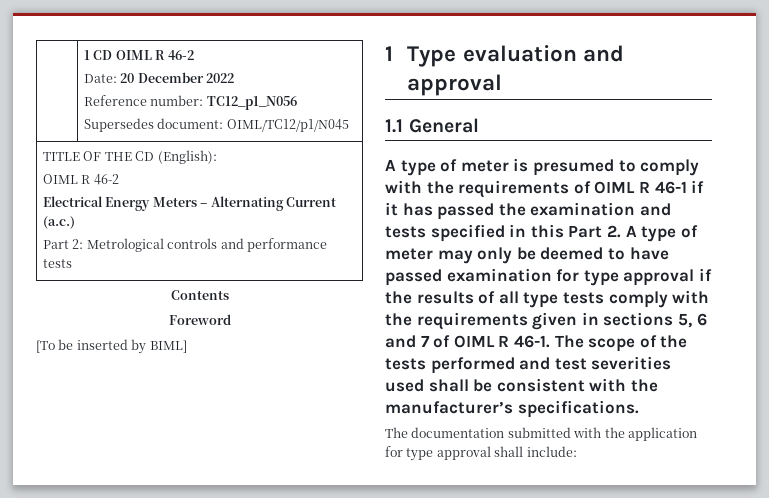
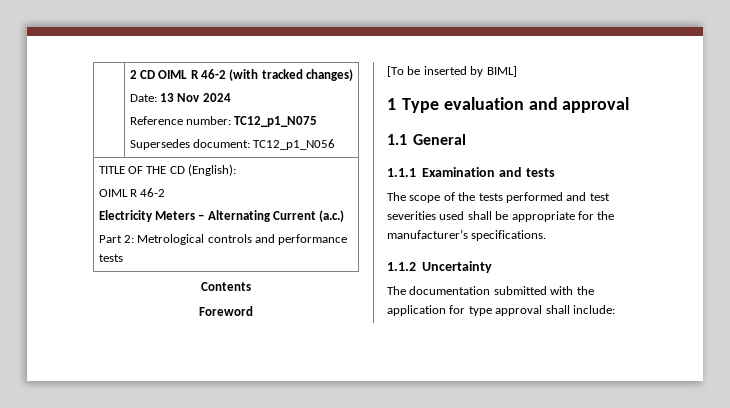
[84,50,91,60] | 1 -> [129,70,137,79] | 2
[84,72,235,83] // Date: 20 December 2022 -> [229,69,354,81] [129,93,231,102] (with tracked changes) // Date: 13 Nov 2024
[206,96,297,110] TC12_p1_N056 -> [234,116,318,127] TC12_p1_N075
[226,119,349,132] OIML/TC12/p1/N045 -> [253,139,336,150] TC12_p1_N056
[43,196,151,211] Electrical Energy -> [98,210,153,222] Electricity
[385,158,700,176] [385,180,705,198] [385,202,671,220] [385,224,698,242] [385,247,669,264] [385,268,712,286] [385,290,710,308] [385,312,707,330] [385,335,550,348] A type of meter is presumed to comply with the requirements of OIML R 46-1 if it has passed the examination and tests specified in this Part 2. A type of meter may only be deemed to have passed examination for type approval if the results of all type tests comply with the requirements given in sections 5, 6 and 7 of OIML R 46-1. -> [387,167,555,177] 1.1.1 Examination and tests //
[496,378,627,392] consistent with -> [511,211,594,222] appropriate for
(639, 409) none -> [387,261,493,273] // 1.1.2 Uncertainty

